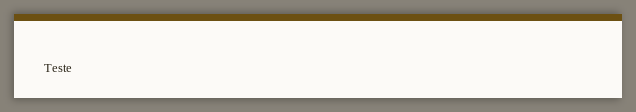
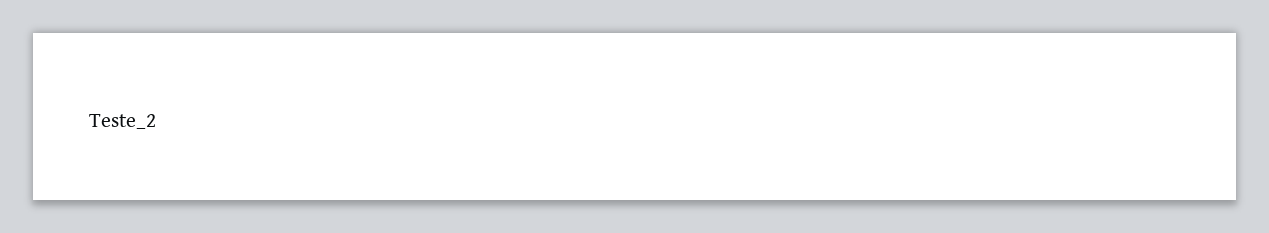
[44,64,72,72] Teste -> [89,114,156,129] Teste_2

